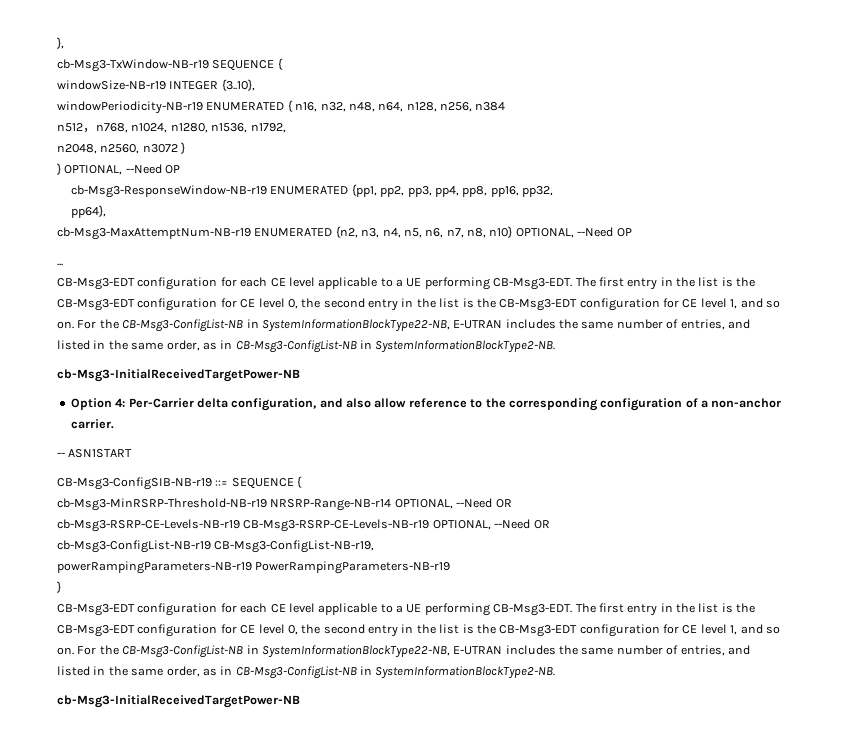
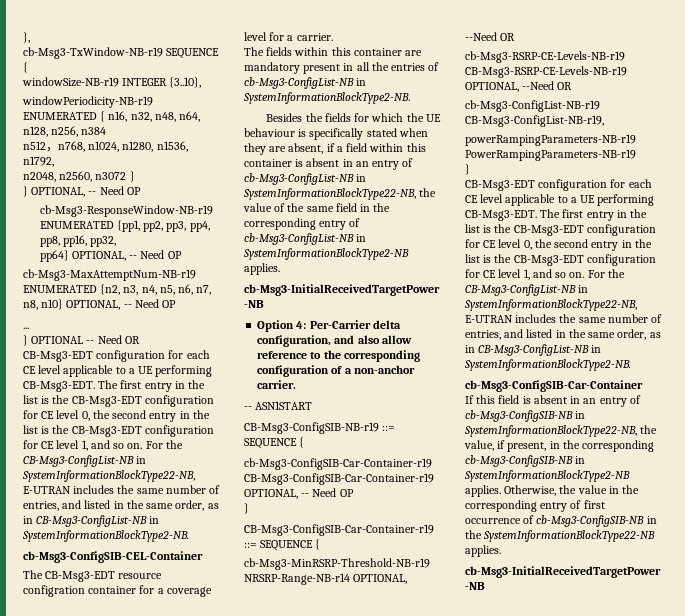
[125,164,162,174] --Need -> [88,186,124,195] -- Need
[71,205,107,218] pp64}, -> [39,250,182,262] pp64} OPTIONAL, -- Need OP
[577,227,614,237] --Need -> [123,299,159,308] -- Need
(63, 264) none -> [23,335,140,346] // } OPTIONAL -- Need OR
(556, 346) none -> [23,551,203,563] [23,570,163,582] [23,585,212,597] [244,32,333,41] [244,47,423,56] [244,62,440,74] [244,77,367,89] [243,92,410,104] [266,113,441,122] [244,128,428,140] [244,143,426,155] [244,158,414,170] [244,173,367,185] [243,188,437,200] [243,203,391,212] [244,218,361,230] [244,233,367,245] [243,248,409,260] [244,263,280,275] // cb-Msg3-ConfigSIB-CEL-Container // The CB-Msg3-EDT resource configration container for a coverage level for a carrier. // The fields within this container are mandatory present in all the entries of cb-Msg3-ConfigList-NB in SystemInformationBlockType2-NB. // Besides the fields for which the UE behaviour is specifically stated when they are absent, if a field within this container is absent in an entry of cb-Msg3-ConfigList-NB in SystemInformationBlockType22-NB, the value of the same field in the corresponding entry of cb-Msg3-ConfigList-NB in SystemInformationBlockType2-NB applies.
(303, 482) none -> [244,458,432,470] [244,473,434,485] [244,488,354,499] [244,503,249,514] [244,524,434,536] [244,539,321,551] // cb-Msg3-ConfigSIB-Car-Container-r19 CB-Msg3-ConfigSIB-Car-Container-r19 OPTIONAL, -- Need OP // } // CB-Msg3-ConfigSIB-Car-Container-r19 ::= SEQUENCE {
(556, 672) none -> [465,380,643,392] [465,395,641,407] [465,410,586,422] [464,425,658,437] [464,440,655,452] [465,455,586,467] [464,470,630,482] [465,485,640,497] [465,500,605,512] [465,515,657,527] [465,530,656,542] [465,545,501,557] // cb-Msg3-ConfigSIB-Car-Container // If this field is absent in an entry of cb-Msg3-ConfigSIB-NB in SystemInformationBlockType22-NB, the value, if present, in the corresponding cb-Msg3-ConfigSIB-NB in SystemInformationBlockType2-NB applies. Otherwise, the value in the corresponding entry of first occurrence of cb-Msg3-ConfigSIB-NB in the SystemInformationBlockType22-NB applies.

